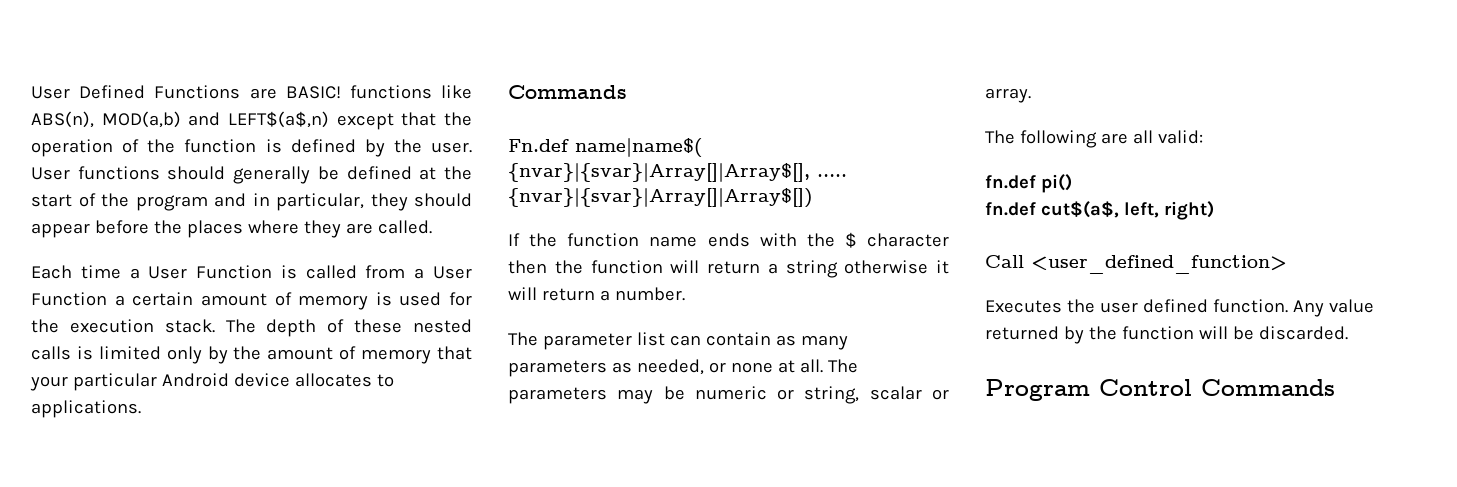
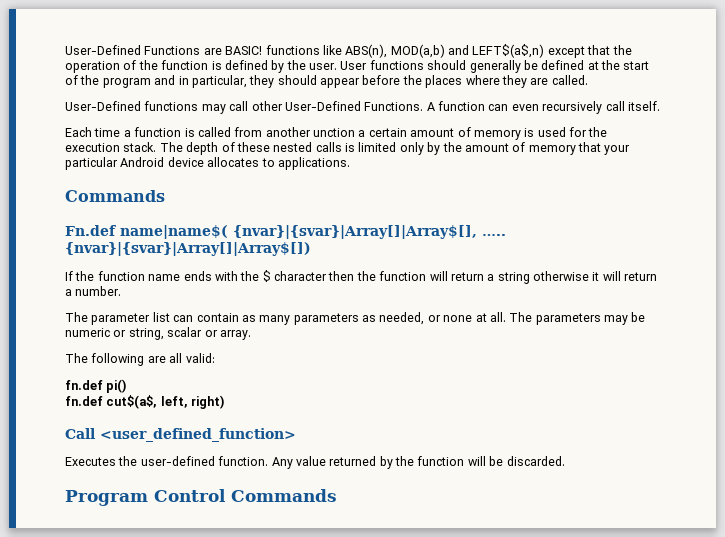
[31,85,146,99] User Defined -> [65,45,141,55] User-Defined
(432, 227) none -> [65,101,660,114] // User-Defined functions may call other User-Defined Functions. A function can even recursively call itself.
[148,265,273,279] User Function -> [134,127,182,137] function
[414,266,472,279] [31,292,107,306] a User Function -> [265,127,355,137] another unction
[1099,299,1208,313] user defined -> [140,456,215,466] user-defined

